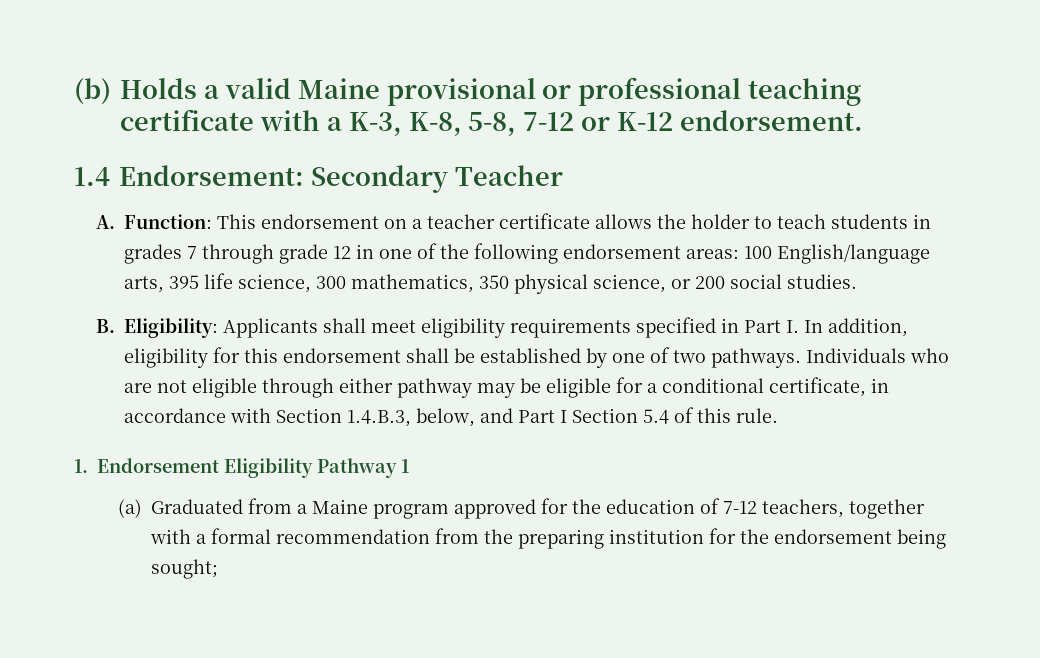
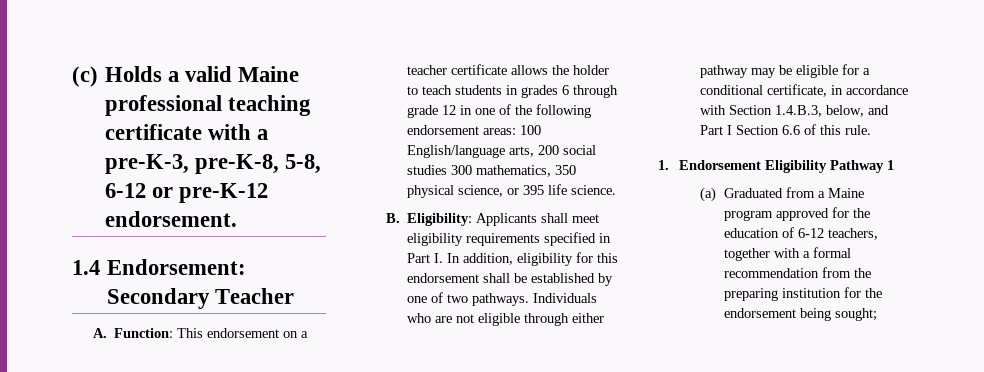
[74,78,111,105] (b) -> [72,66,98,87] (c)
[386,78,572,106] provisional or -> (300, 74) none
[348,112,674,136] K-3, K-8, 5-8, 7-12 or K-12 -> [105,154,322,174] [105,183,269,203] pre-K-3, pre-K-8, 5-8, 6-12 or pre-K-12
[186,246,197,259] 7 -> [562,85,570,95] 6
[168,273,311,293] 395 life science, -> [538,145,597,155] [407,165,448,175] 200 social studies
[694,274,857,289] 200 social studies. -> [523,184,617,195] 395 life science.
[642,409,669,424] 5.4 -> [782,125,801,135] 6.6
[722,501,757,514] 7-12 -> [797,228,824,238] 6-12

